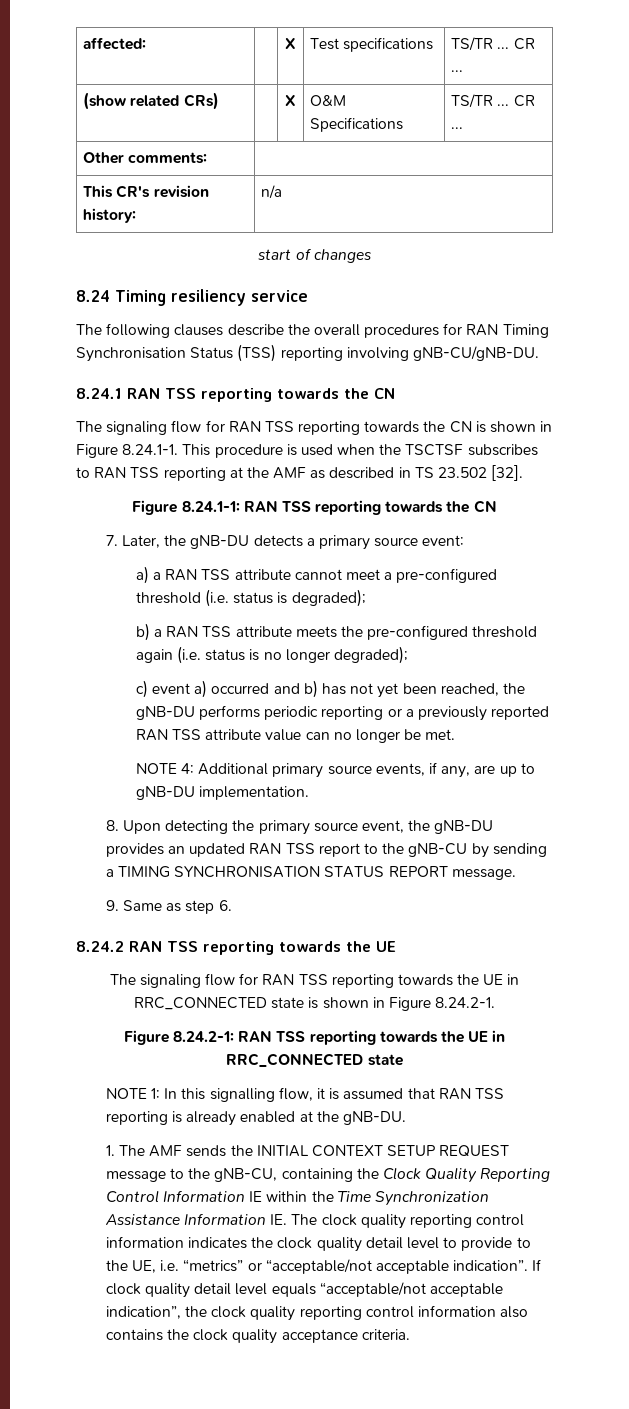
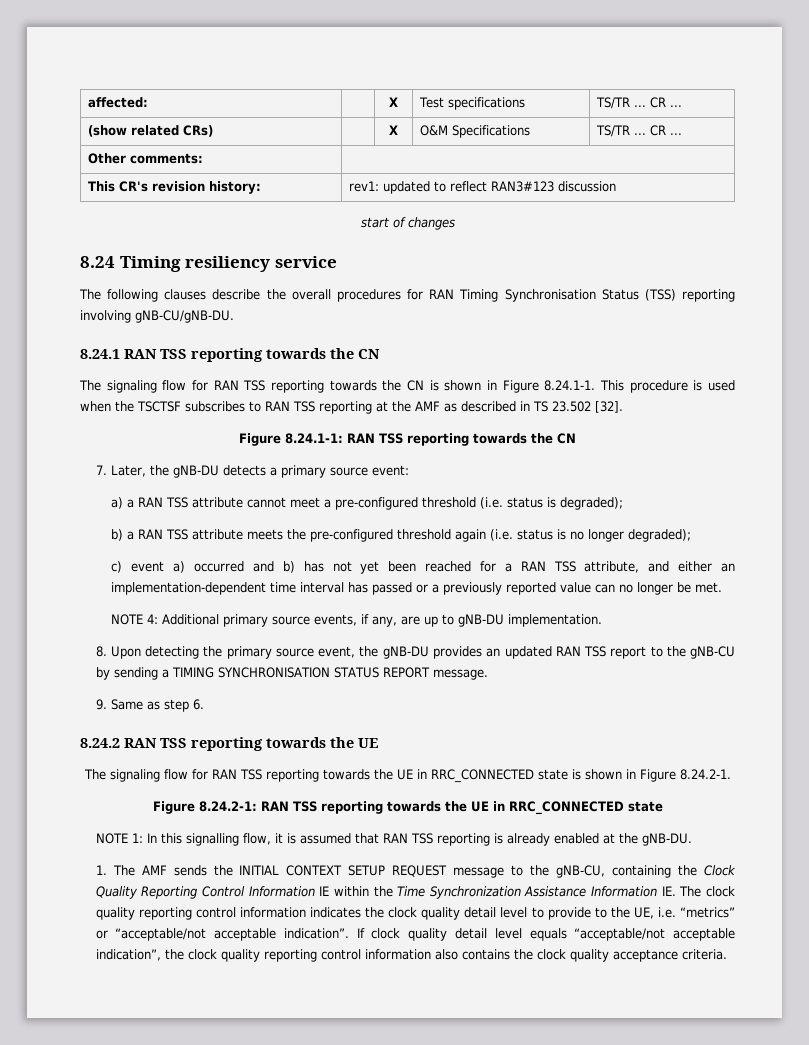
[261,185,283,199] n/a -> [348,181,616,194] rev1: updated to reflect RAN3#123 discussion
[440,683,525,696] [135,705,384,720] reached, the gNB-DU performs periodic reporting -> [425,561,735,573] [111,582,413,595] reached for a RAN TSS attribute, and either an implementation-dependent time interval has passed
[135,729,262,741] RAN TSS attribute -> (557, 588) none

